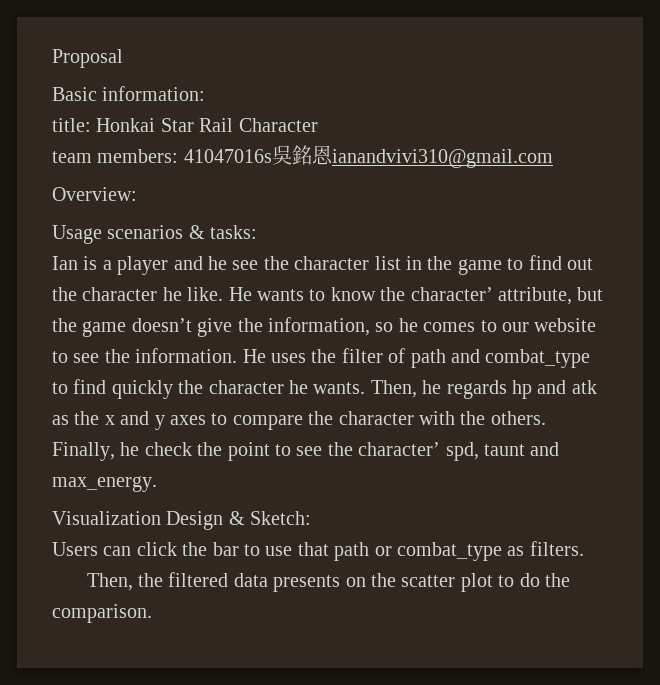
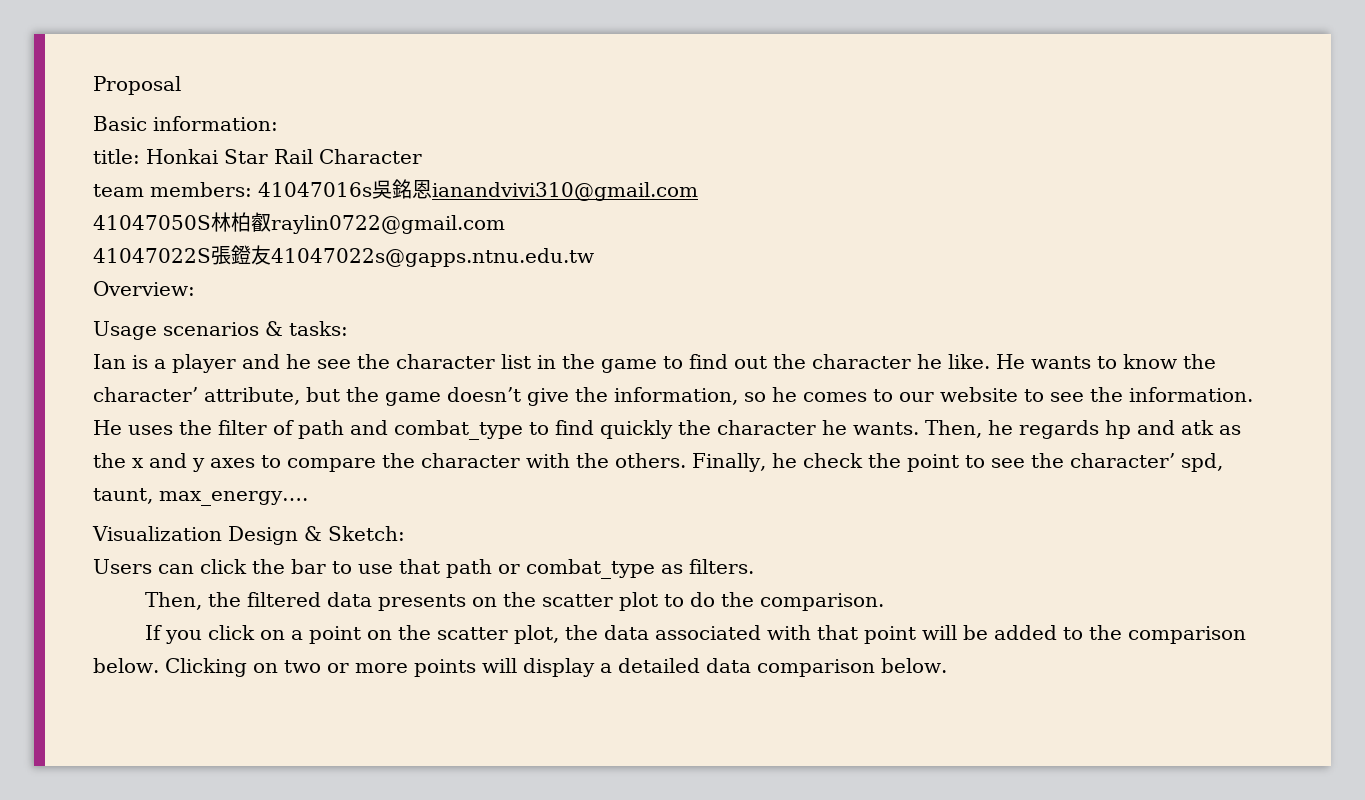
(553, 158) none -> [93,212,505,234] [93,245,594,267] // 41047050S林柏叡raylin0722@gmail.com // 41047022S張鐙友41047022s@gapps.ntnu.edu.tw
[483,442,560,456] [52,476,157,492] taunt and max_energy. -> [93,488,308,506] taunt, max_energy….
(152, 613) none -> [144,625,1246,644] [93,658,947,677] // If you click on a point on the scatter plot, the data associated with that point will be added to the comparison below. Clicking on two or more points will display a detailed data comparison below.

